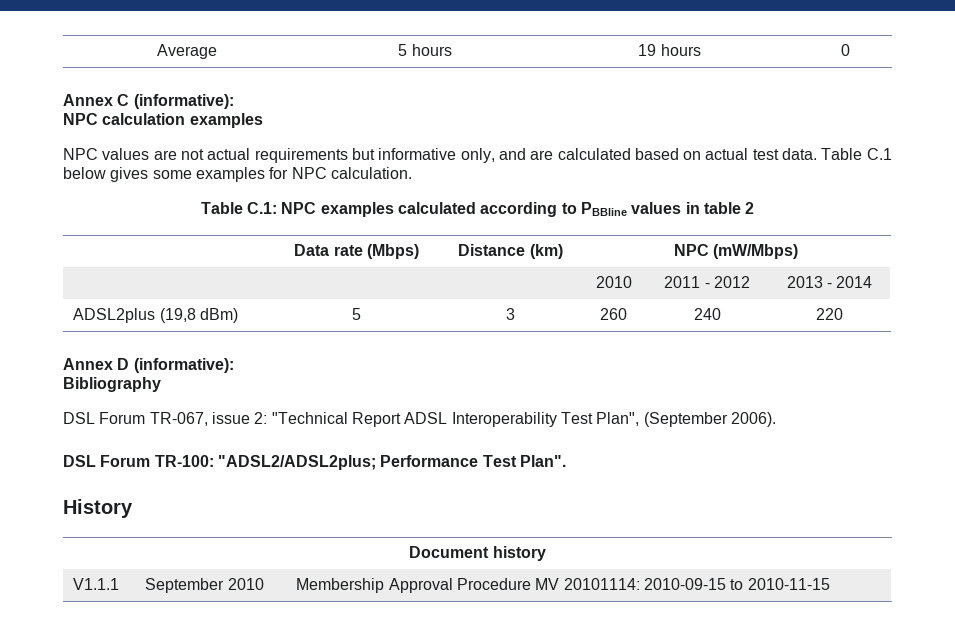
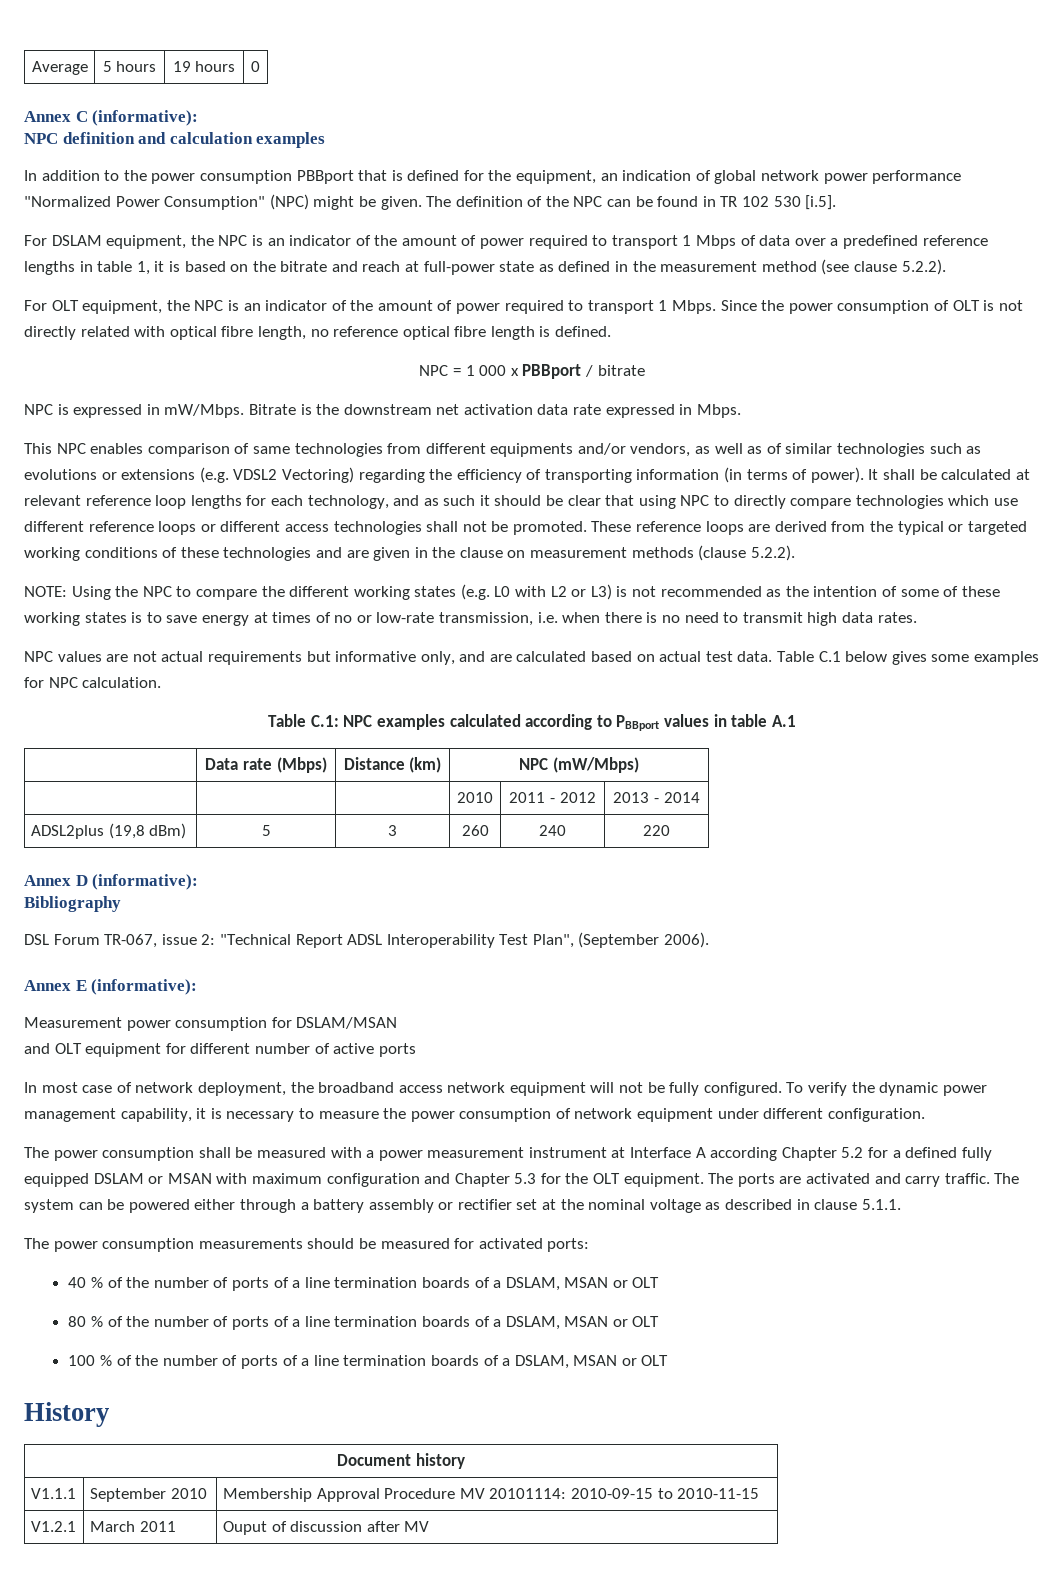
(98, 119) none -> [62,132,167,144] definition and
(263, 120) none -> [24,170,962,184] [24,194,837,210] [24,235,988,249] [24,259,946,275] [24,300,1023,314] [24,326,612,340] [419,364,645,379] [24,404,741,418] [24,443,982,457] [24,467,1030,483] [24,495,1018,509] [24,521,1027,535] [24,545,795,561] [24,584,1000,600] [24,612,917,626] // In addition to the power consumption PBBport that is defined for the equipment, an indication of global network power performance "Normalized Power Consumption" (NPC) might be given. The definition of the NPC can be found in TR 102 530 [i.5]. // For DSLAM equipment, the NPC is an indicator of the amount of power required to transport 1 Mbps of data over a predefined reference lengths in table 1, it is based on the bitrate and reach at full-power state as defined in the measurement method (see clause 5.2.2). // For OLT equipment, the NPC is an indicator of the amount of power required to transport 1 Mbps. Since the power consumption of OLT is not directly related with optical fibre length, no reference optical fibre length is defined. // NPC = 1 000 x PBBport / bitrate // NPC is expressed in mW/Mbps. Bitrate is the downstream net activation data rate expressed in Mbps. // This NPC enables comparison of same technologies from different equipments and/or vendors, as well as of similar technologies such as evolutions or extensions (e.g. VDSL2 Vectoring) regarding the efficiency of transporting information (in terms of power). It shall be calculated at relevant reference loop lengths for each technology, and as such it should be clear that using NPC to directly compare technologies which use different reference loops or different access technologies shall not be promoted. These reference loops are derived from the typical or targeted working conditions of these technologies and are given in the clause on measurement methods (clause 5.2.2). // NOTE: Using the NPC to compare the different working states (e.g. L0 with L2 or L3) is not recommended as the intention of some of these working states is to save energy at times of no or low-rate transmission, i.e. when there is no need to transmit high data rates.
[580,202,627,216] PBBline -> [616,715,660,731] PBBport
[745,202,755,214] 2 -> [771,715,796,727] A.1
[63,455,566,470] DSL Forum TR-100: "ADSL2/ADSL2plus; Performance Test Plan". -> [24,979,198,995] [24,1017,398,1031] [24,1043,416,1057] [24,1082,987,1096] [24,1108,925,1122] [24,1147,992,1161] [24,1173,1020,1187] [24,1199,901,1213] [24,1238,590,1252] [68,1277,660,1291] [68,1316,660,1330] [68,1355,669,1369] Annex E (informative): // Measurement power consumption for DSLAM/MSAN // and OLT equipment for different number of active ports // In most case of network deployment, the broadband access network equipment will not be fully configured. To verify the dynamic power management capability, it is necessary to measure the power consumption of network equipment under different configuration. // The power consumption shall be measured with a power measurement instrument at Interface A according Chapter 5.2 for a defined fully equipped DSLAM or MSAN with maximum configuration and Chapter 5.3 for the OLT equipment. The ports are activated and carry traffic. The system can be powered either through a battery assembly or rectifier set at the nominal voltage as described in clause 5.1.1. // The power consumption measurements should be measured for activated ports: // 40 % of the number of ports of a line termination boards of a DSLAM, MSAN or OLT // 80 % of the number of ports of a line termination boards of a DSLAM, MSAN or OLT // 100 % of the number of ports of a line termination boards of a DSLAM, MSAN or OLT
(830, 584) none -> [30,1521,76,1532] [89,1521,176,1532] [222,1521,430,1535] // V1.2.1 | March 2011 | Ouput of discussion after MV

